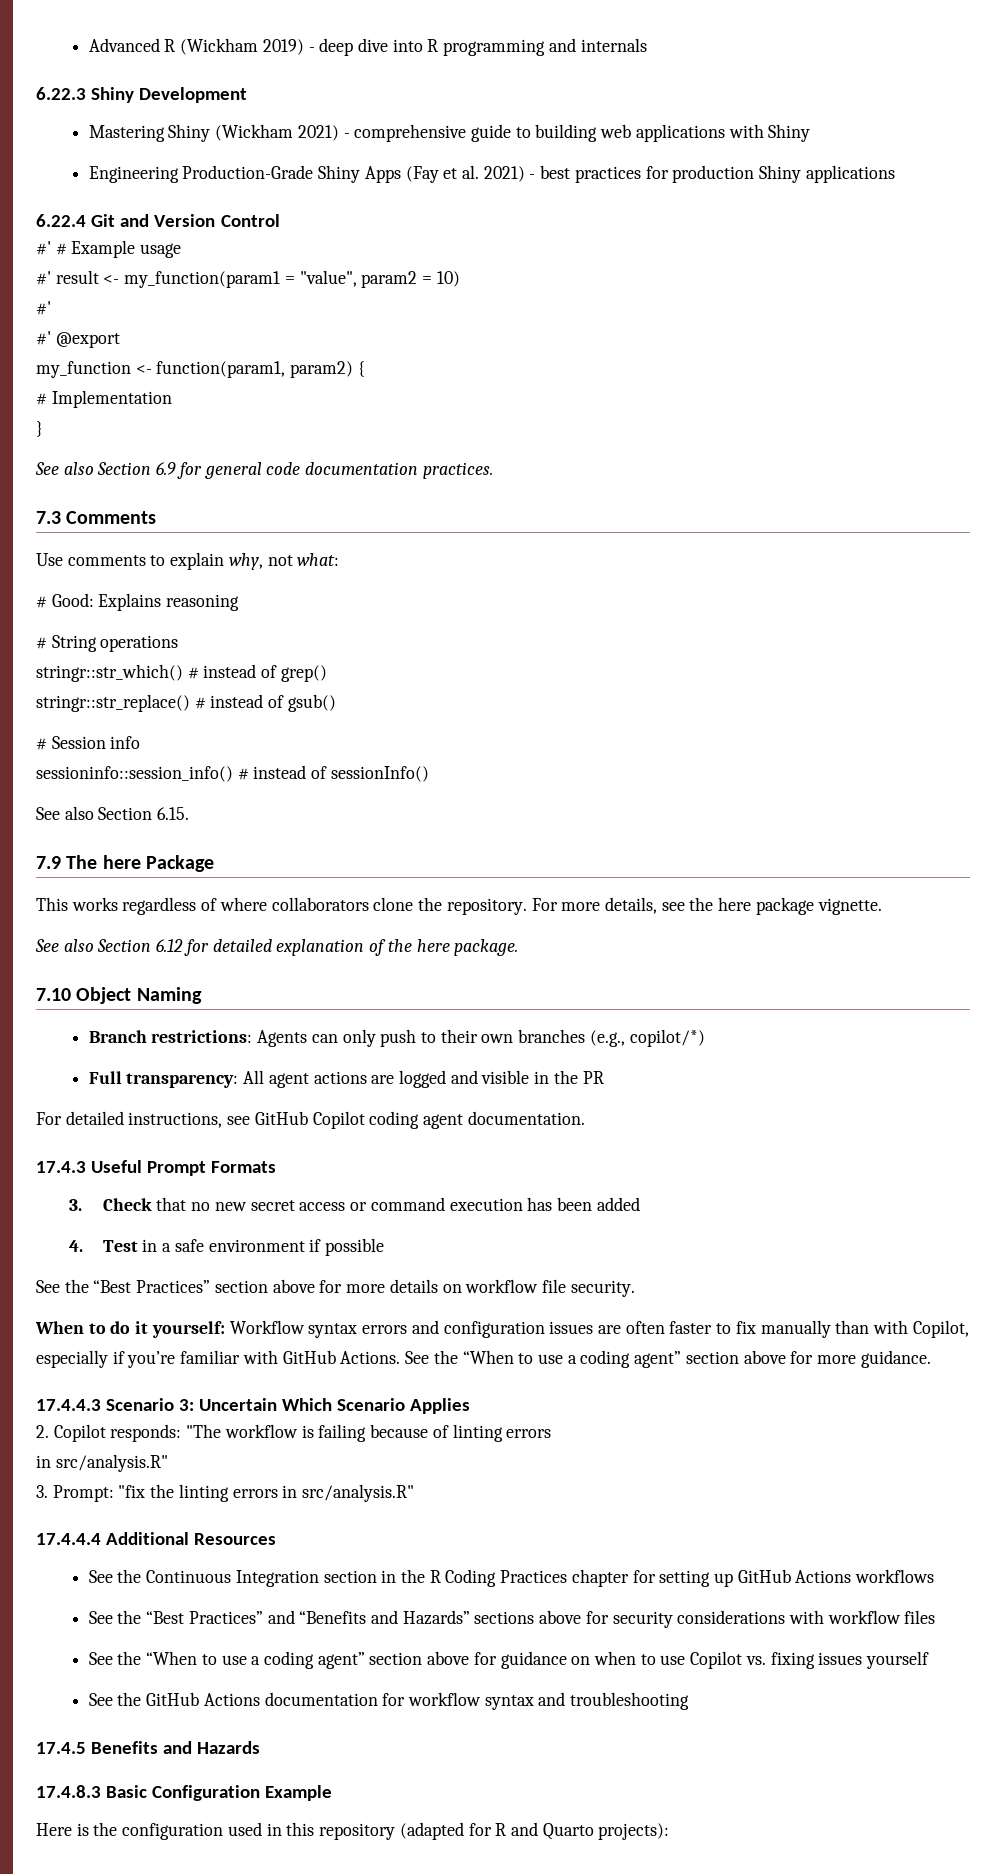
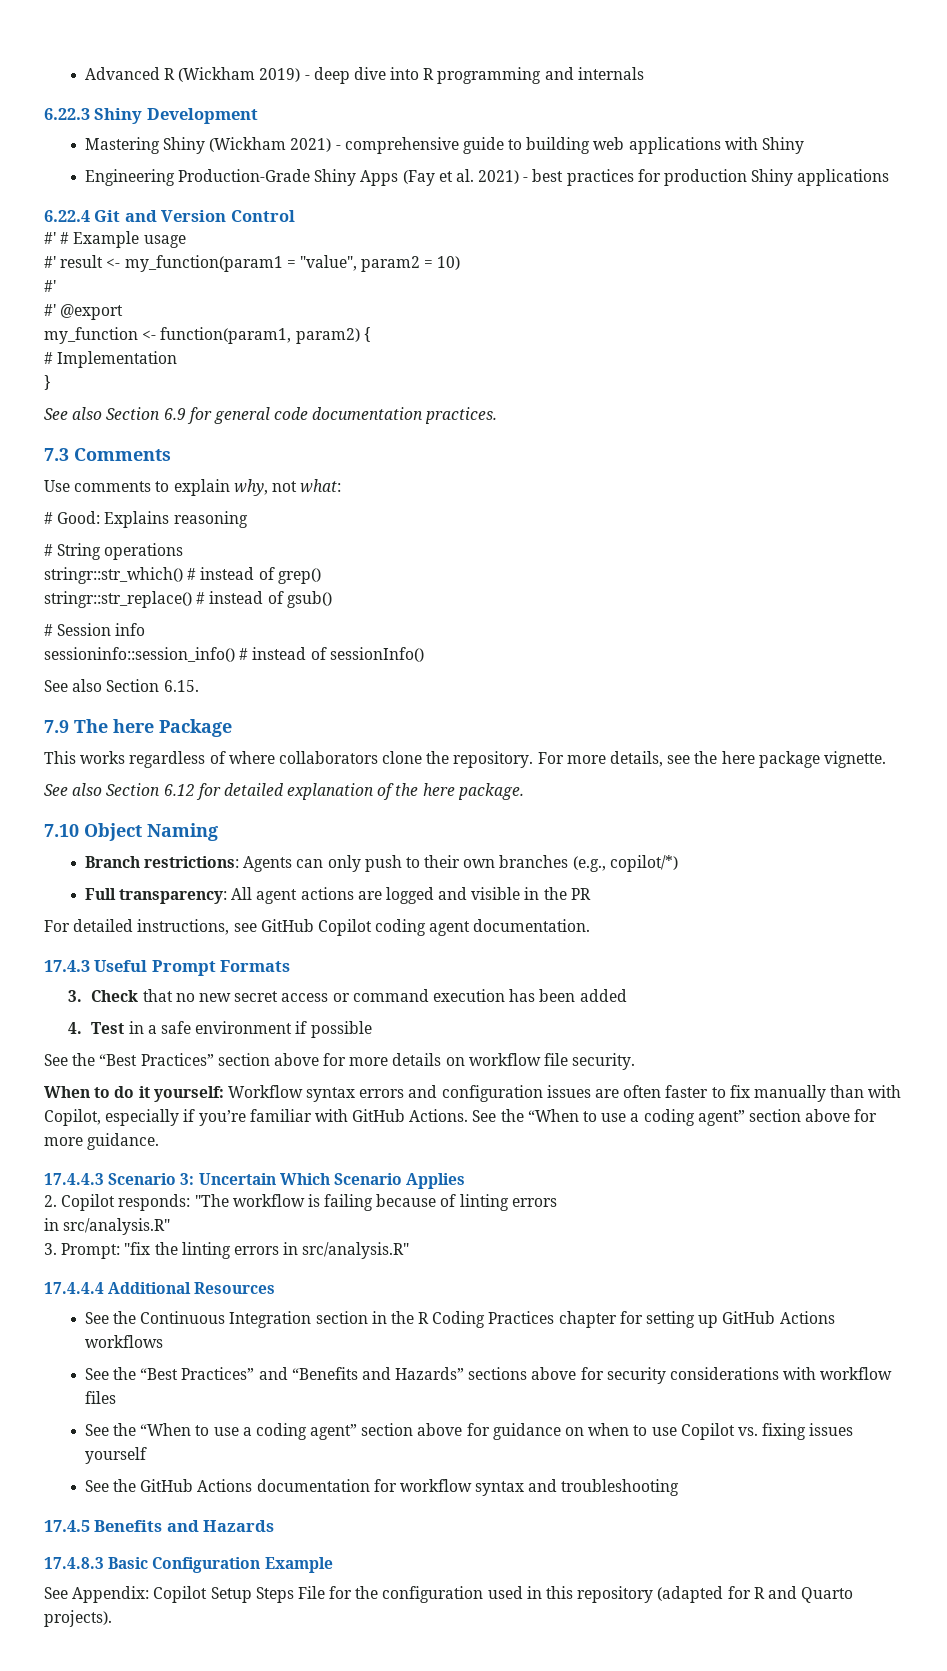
[36,1823,89,1836] Here is -> [44,1586,353,1603] See Appendix: Copilot Setup Steps File for
[598,1823,670,1840] projects): -> [44,1610,112,1627] projects).

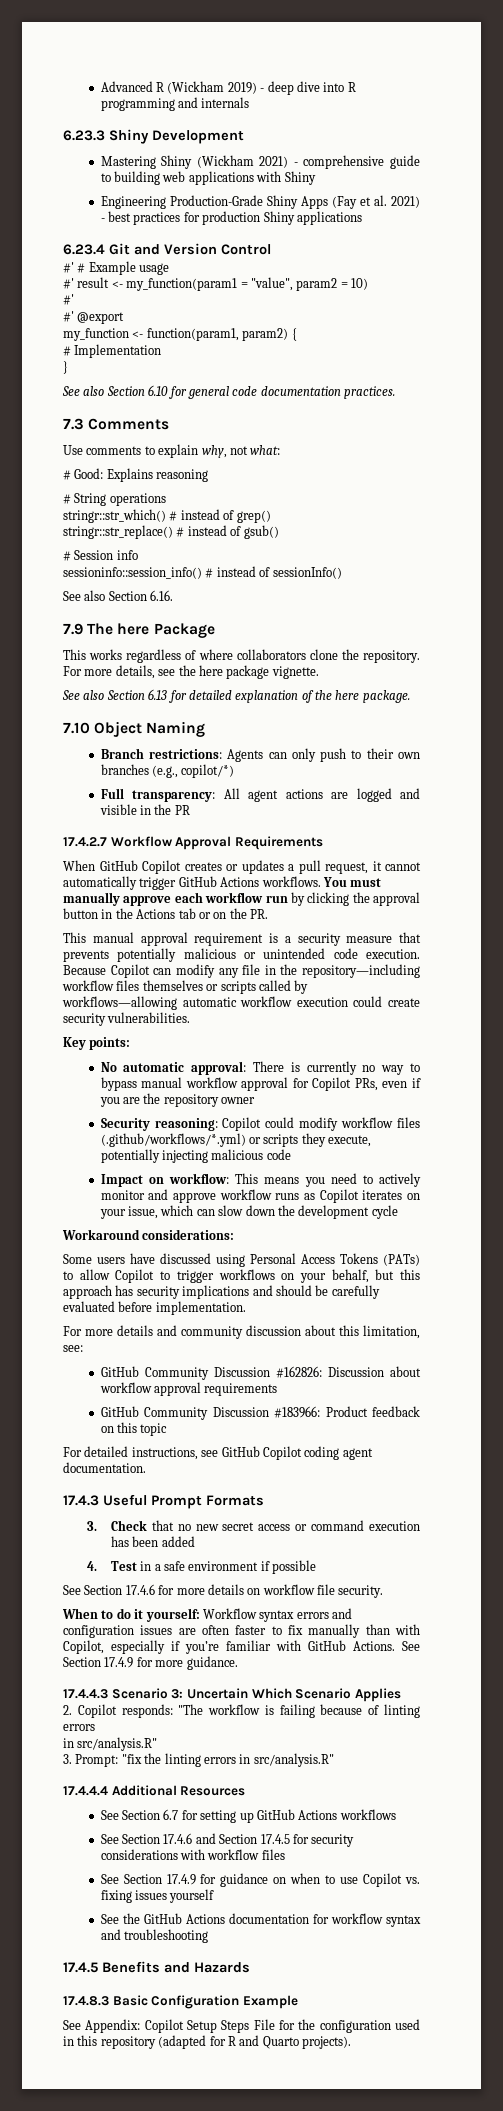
[44,108,90,120] 6.22.3 -> [63,130,105,141] 6.23.3
[44,210,90,222] 6.22.4 -> [63,244,105,255] 6.23.4
[163,408,186,420] 6.9 -> [148,385,169,396] 6.10
[163,680,199,692] 6.15. -> [150,590,174,601] 6.16.
[163,784,195,796] 6.12 -> [148,689,168,700] 6.13
(591, 894) none -> [63,836,323,850] [63,860,421,874] [63,876,382,890] [63,892,420,906] [63,908,268,919] [63,932,421,946] [63,948,420,962] [63,964,420,978] [62,980,309,994] [62,996,420,1010] [63,1012,191,1026] [63,1037,131,1050] [100,1061,420,1075] [100,1077,421,1091] [99,1093,256,1107] [100,1117,420,1131] [100,1133,372,1147] [100,1149,291,1163] [100,1173,421,1187] [100,1189,420,1203] [99,1205,398,1219] [62,1229,235,1240] [63,1253,420,1267] [63,1269,420,1283] [63,1285,380,1299] [63,1301,246,1315] [63,1325,420,1339] [63,1345,83,1352] [100,1366,421,1380] [99,1382,278,1396] [100,1406,420,1420] [100,1422,168,1436] // 17.4.2.7 Workflow Approval Requirements // When GitHub Copilot creates or updates a pull request, it cannot automatically trigger GitHub Actions workflows. You must manually approve each workflow run by clicking the approval button in the Actions tab or on the PR. // This manual approval requirement is a security measure that prevents potentially malicious or unintended code execution. Because Copilot can modify any file in the repository—including workflow files themselves or scripts called by workflows—allowing automatic workflow execution could create security vulnerabilities. // Key points: // No automatic approval: There is currently no way to bypass manual workflow approval for Copilot PRs, even if you are the repository owner // Security reasoning: Copilot could modify workflow files (.github/workflows/*.yml) or scripts they execute, potentially injecting malicious code // Impact on workflow: This means you need to actively monitor and approve workflow runs as Copilot iterates on your issue, which can slow down the development cycle // Workaround considerations: // Some users have discussed using Personal Access Tokens (PATs) to allow Copilot to trigger workflows on your behalf, but this approach has security implications and should be carefully evaluated before implementation. // For more details and community discussion about this limitation, see: // GitHub Community Discussion #162826: Discussion about workflow approval requirements // GitHub Community Discussion #183966: Product feedback on this topic
[72,1053,319,1066] the “Best Practices” section above -> [84,1584,155,1595] Section 17.4.6
[500,1109,851,1126] the “When to use a coding agent” section above -> [63,1657,134,1668] Section 17.4.9
[112,1311,617,1328] the Continuous Integration section in the R Coding Practices chapter -> [122,1809,179,1820] Section 6.7
[112,1367,577,1380] the “Best Practices” and “Benefits and Hazards” sections above -> [122,1833,290,1844] Section 17.4.6 and Section 17.4.5
[112,1423,463,1440] the “When to use a coding agent” section above -> [123,1874,196,1885] Section 17.4.9

